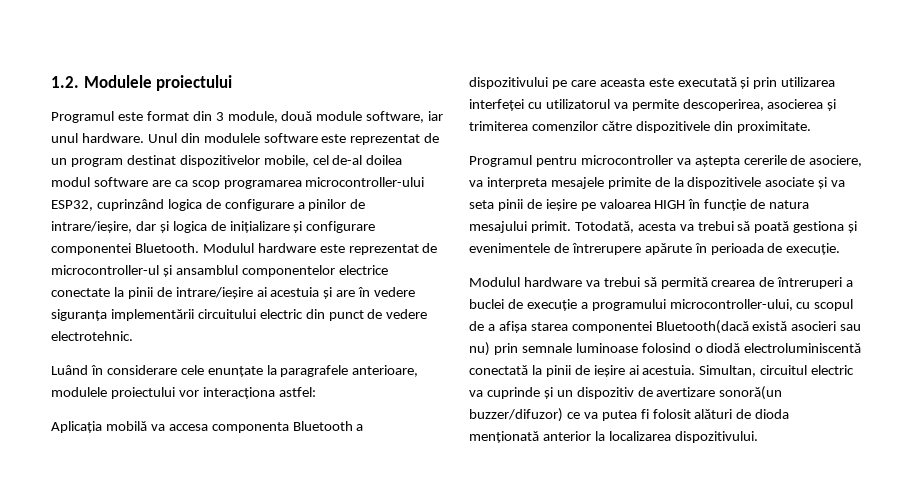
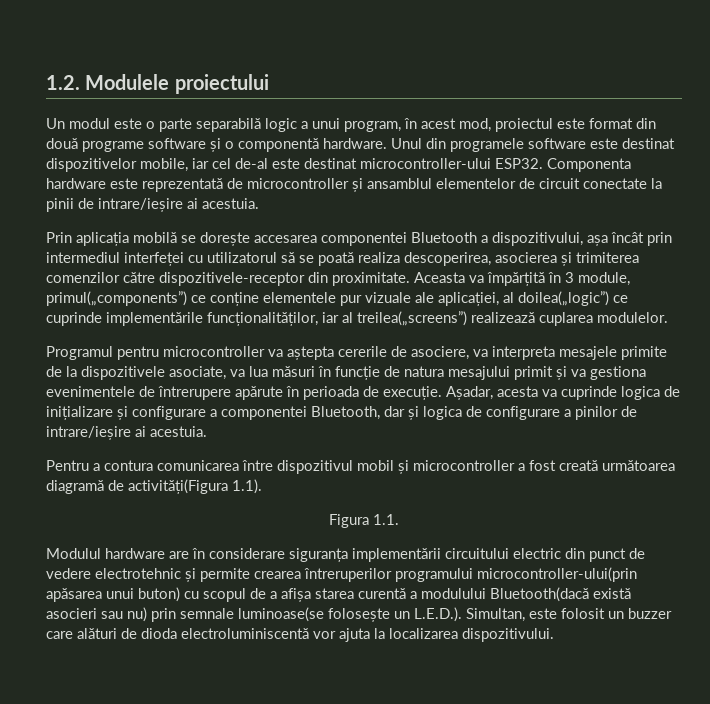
[51,111,444,123] [51,133,78,143] Programul este format din 3 module, două module software, iar unul -> [46,118,656,132] [46,138,319,152] Un modul este o parte separabilă logic a unui program, în acest mod, proiectul este format din două programe software și o componentă
[203,133,260,143] modulele -> [450,138,524,152] programele
[350,133,440,145] [51,158,123,167] reprezentat de un program -> (618, 143) none
(309, 161) none -> [192,158,209,169] iar
[366,155,403,165] [51,177,425,189] [51,199,366,211] [51,221,376,233] [51,243,438,255] [51,265,388,277] doilea modul software are ca scop programarea microcontroller-ului ESP32, cuprinzând logica de configurare a pinilor de intrare/ieșire, dar și logica de inițializare și configurare componentei Bluetooth. Modulul hardware este reprezentat de microcontroller-ul și ansamblul componentelor electrice -> [272,158,631,172] [46,178,580,192] este destinat microcontroller-ului ESP32. Componenta hardware este reprezentată de microcontroller și ansamblul elementelor de circuit
[270,287,416,299] [51,309,428,321] [51,331,133,341] [51,365,419,377] [51,387,316,399] [51,421,364,433] [469,77,836,89] [469,99,679,111] acestuia și are în vedere siguranța implementării circuitului electric din punct de vedere electrotehnic. // Luând în considerare cele enunțate la paragrafele anterioare, modulele proiectului vor interacționa astfel: // Aplicația mobilă va accesa componenta Bluetooth a dispozitivului pe care aceasta este executată și prin utilizarea interfeței cu utilizatorul va permite -> [202,198,259,209] [46,232,672,246] [46,252,400,266] acestuia. // Prin aplicația mobilă se dorește accesarea componentei Bluetooth a dispozitivului, așa încât prin intermediul interfeței cu utilizatorul să se poată realiza
[635,121,710,133] dispozitivele -> [159,272,305,286] dispozitivele-receptor
(811, 127) none -> [414,272,630,286] [46,291,628,306] [46,311,668,326] Aceasta va împărțită în 3 module, primul(„components”) ce conține elementele pur vizuale ale aplicației, al doilea(„logic”) ce cuprinde implementările funcționalităților, iar al treilea(„screens”) realizează cuplarea modulelor.
[765,177,846,189] [469,199,686,211] asociate și va seta pinii de ieșire pe valoarea HIGH -> [169,366,315,380] asociate, va lua măsuri
[530,221,858,233] primit. Totodată, acesta va trebui să poată gestiona și -> [514,366,646,380] primit și va gestiona
[469,277,854,289] [469,299,793,311] // Modulul hardware va trebui să permită crearea de întreruperi a buclei de execuție a programului microcontroller-ului, -> [446,386,680,400] [46,406,637,420] [46,426,207,440] [46,460,675,474] [46,479,262,494] [329,514,399,528] [46,548,645,562] [46,567,637,582] [46,587,180,602] Așadar, acesta va cuprinde logica de inițializare și configurare a componentei Bluetooth, dar și logica de configurare a pinilor de intrare/ieșire ai acestuia. // Pentru a contura comunicarea între dispozitivul mobil și microcontroller a fost creată următoarea diagramă de activități(Figura 1.1). // Figura 1.1. // Modulul hardware are în considerare siguranța implementării circuitului electric din punct de vedere electrotehnic și permite crearea întreruperilor programului microcontroller-ului(prin apăsarea unui buton)
[571,321,652,333] componentei -> [358,588,486,599] curentă a modulului
[575,343,862,353] [469,365,855,377] [469,386,783,400] [469,408,790,422] [469,431,591,443] luminoase folosind o diodă electroluminiscentă conectată la pinii de ieșire ai acestuia. Simultan, circuitul electric va cuprinde și un dispozitiv de avertizare sonoră(un buzzer/difuzor) ce va putea fi folosit alături de dioda menționată anterior -> [238,607,672,622] [46,628,370,642] luminoase(se folosește un L.E.D.). Simultan, este folosit un buzzer care alături de dioda electroluminiscentă vor ajuta

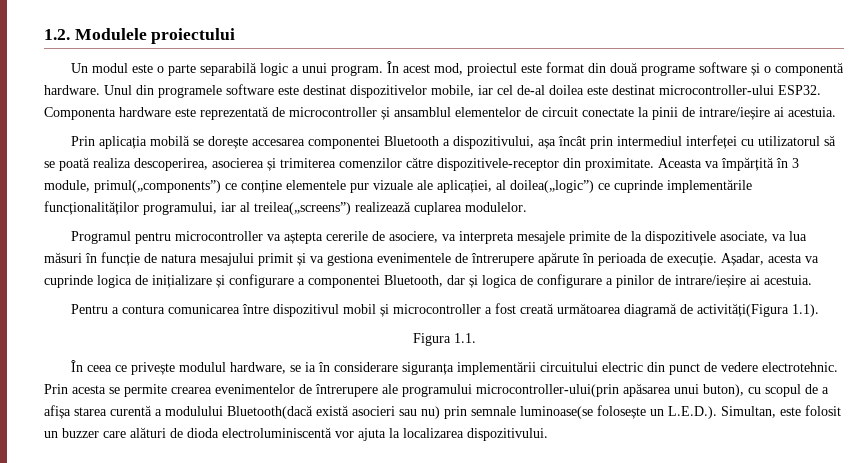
[344,118,417,132] program, în -> [331,61,400,76] program. În
(268, 163) none -> [549,85,584,95] doilea
[207,312,318,326] funcționalităților, -> [44,201,217,215] funcționalităților programului,
[46,548,189,559] Modulul hardware are -> [71,360,317,375] În ceea ce privește modulul hardware, se ia
[95,568,392,582] electrotehnic și permite crearea întreruperilor -> [762,362,839,372] [44,384,398,397] electrotehnic. Prin acesta se permite crearea evenimentelor de întrerupere ale
[138,587,180,602] buton) -> [703,384,744,397] buton),

